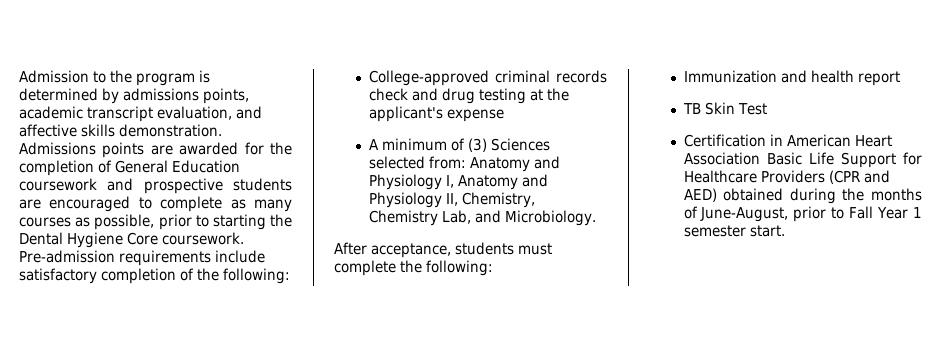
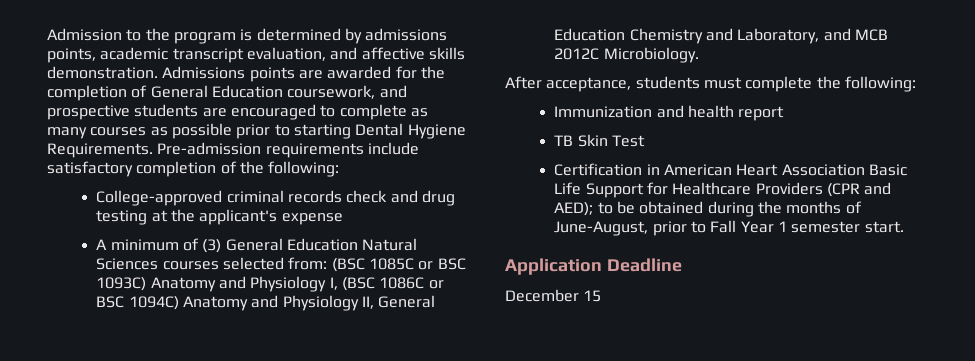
[19,178,97,191] coursework -> [287,85,376,99] coursework,
[94,214,155,230] possible, -> [171,123,232,139] possible
[269,214,292,227] the -> (351, 131) none
[127,232,244,245] Core coursework. -> [47,143,153,158] Requirements.
[490,138,550,151] [368,156,560,172] [368,174,548,190] [368,192,535,208] [368,210,501,226] Sciences selected from: Anatomy and Physiology I, Anatomy and Physiology II, Chemistry, Chemistry Lab, and -> [225,238,418,251] [96,257,466,272] [96,276,444,292] [96,295,436,311] [554,28,888,44] [554,48,600,60] General Education Natural Sciences courses selected from: (BSC 1085C or BSC 1093C) Anatomy and Physiology I, (BSC 1086C or BSC 1094C) Anatomy and Physiology II, General Education Chemistry and Laboratory, and MCB 2012C
[683,188,717,202] AED) -> [554,201,635,216] AED); to be
(785, 231) none -> [505,258,682,275] [505,289,602,302] // Application Deadline // December 15

